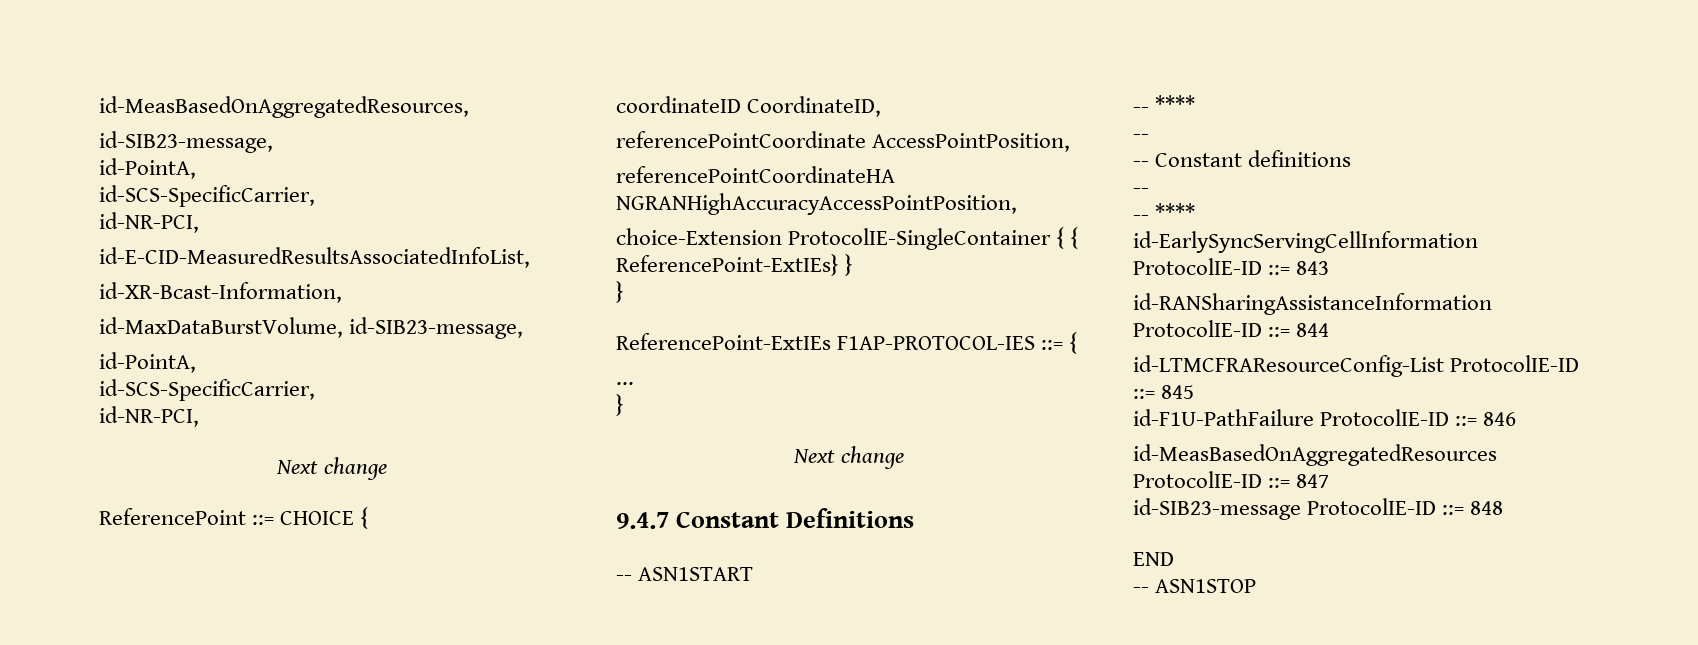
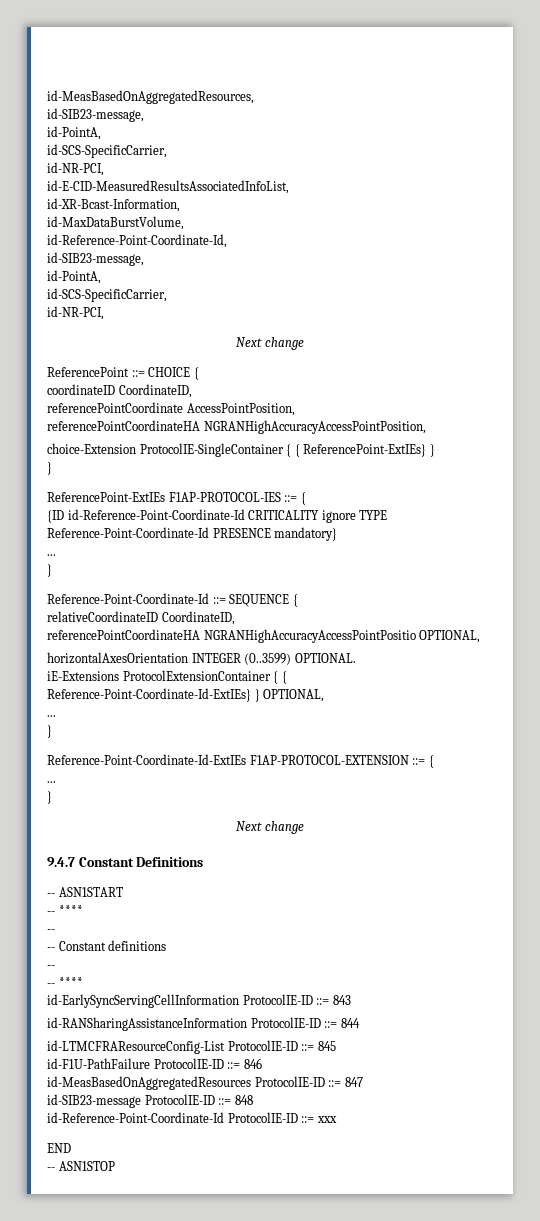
(343, 327) none -> [47,234,227,248] // id-Reference-Point-Coordinate-Id, //
(1078, 343) none -> [47,509,388,523] [47,527,338,541] [47,554,56,556] [47,564,52,577] [47,593,298,607] [47,611,235,625] [47,629,481,643] [47,652,356,665] [47,670,287,684] [47,688,325,702] [47,715,56,717] [47,725,52,738] [47,754,434,768] // {ID id-Reference-Point-Coordinate-Id CRITICALITY ignore TYPE Reference-Point-Coordinate-Id PRESENCE mandatory} // ... // } // Reference-Point-Coordinate-Id ::= SEQUENCE { // relativeCoordinateID CoordinateID, // referencePointCoordinateHA NGRANHighAccuracyAccessPointPositio OPTIONAL, // horizontalAxesOrientation INTEGER (0..3599) OPTIONAL. // iE-Extensions ProtocolExtensionContainer { { Reference-Point-Coordinate-Id-ExtIEs} } OPTIONAL, // ... // } // Reference-Point-Coordinate-Id-ExtIEs F1AP-PROTOCOL-EXTENSION ::= {
(1504, 508) none -> [47,1112,337,1123] // id-Reference-Point-Coordinate-Id ProtocolIE-ID ::= xxx

